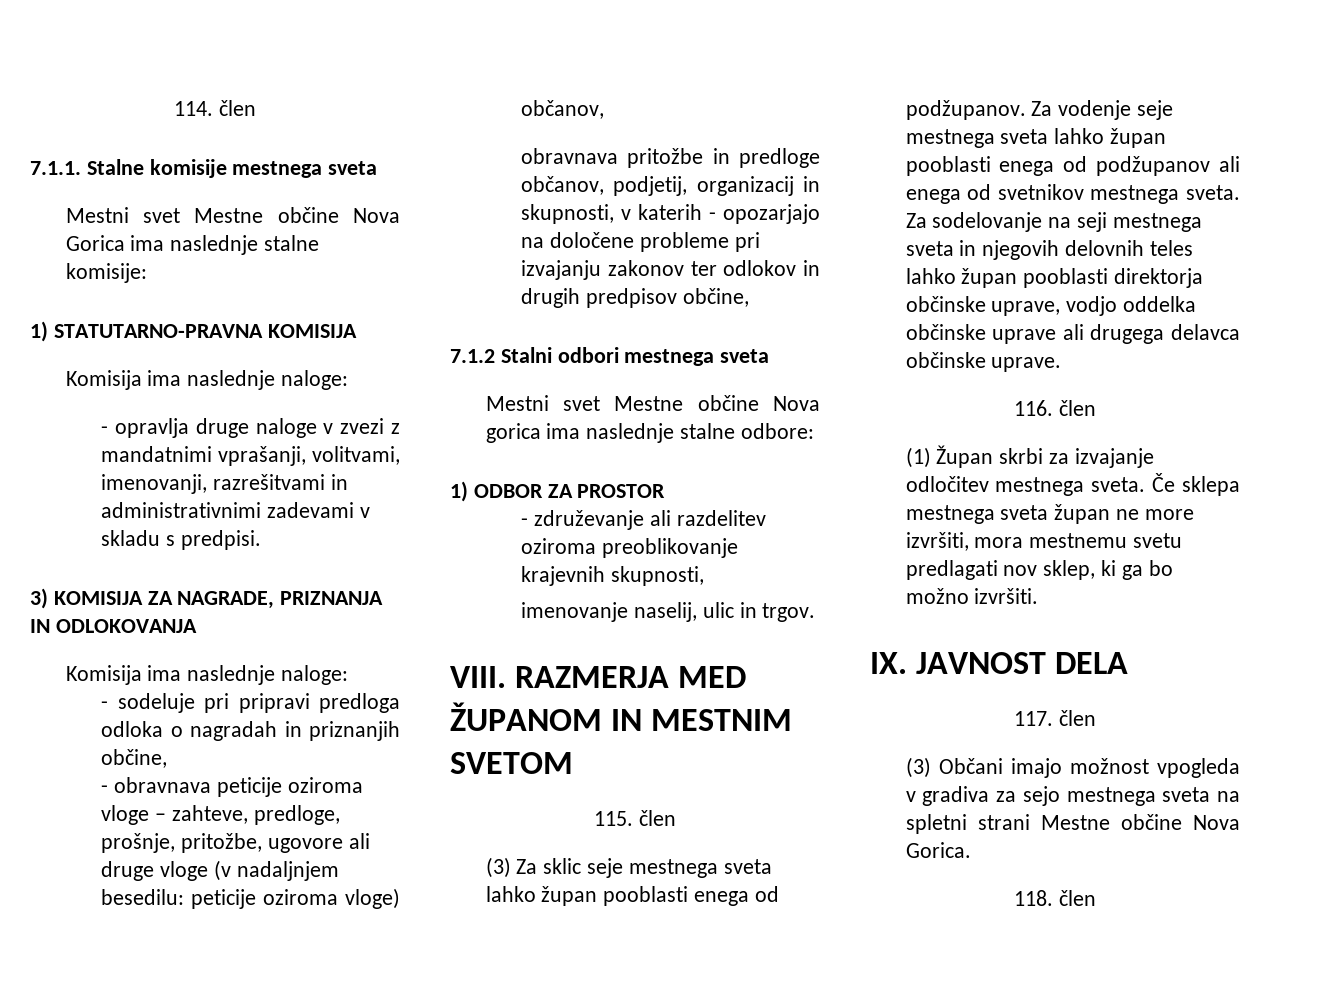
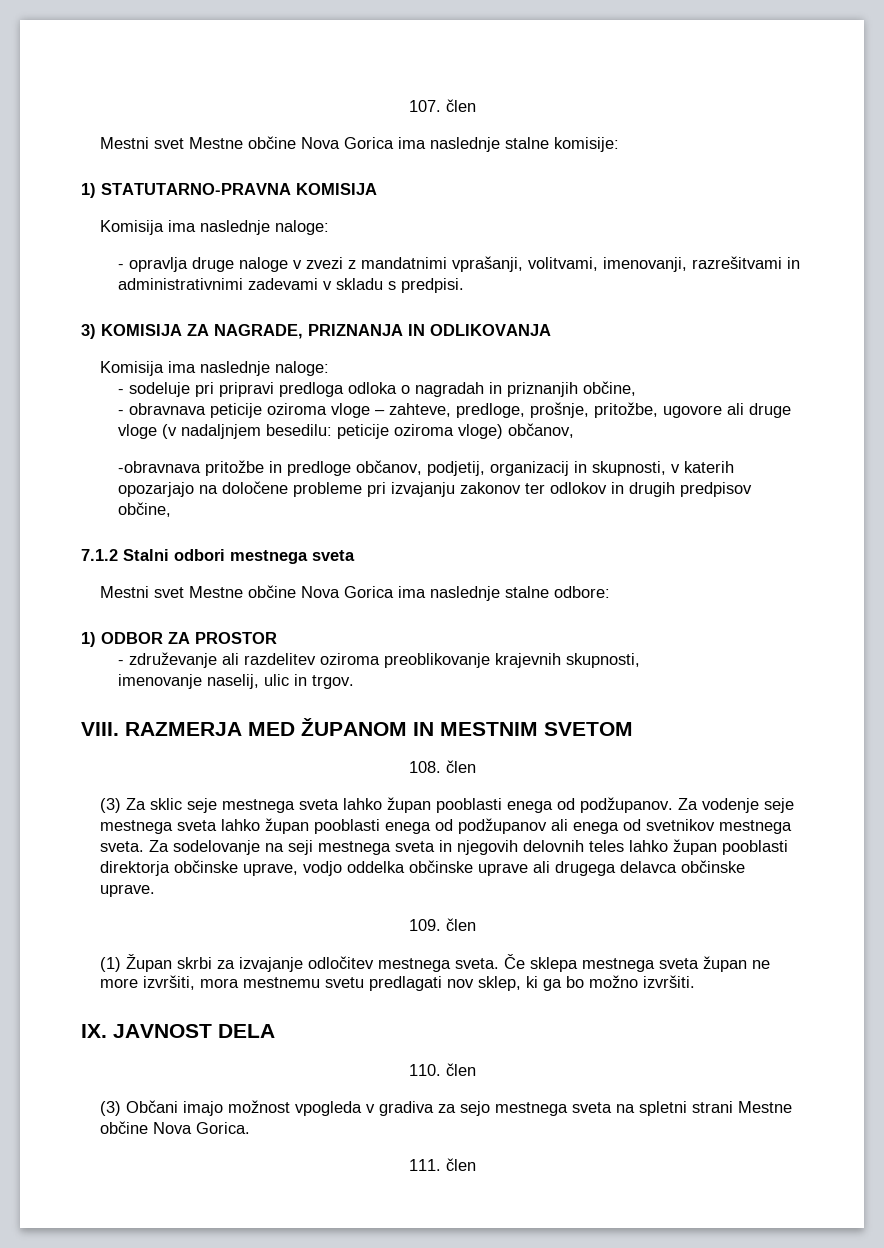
[174,100,256,116] [30,159,378,178] 114. člen // 7.1.1. Stalne komisije mestnega sveta -> [408,99,476,112] 107. člen
[55,619,197,633] ODLOKOVANJA -> [430,324,551,336] ODLIKOVANJA
[521,148,619,164] obravnava -> [118,461,202,473] -obravnava
[709,212,717,220] - -> (735, 467) none
[485,423,541,443] gorica -> [343,586,394,598] Gorica
[594,811,634,826] 115. -> [408,761,441,773] 108.
[1014,400,1054,416] 116. -> [408,919,441,931] 109.
[1014,711,1054,726] 117. -> [408,1064,441,1076] 110.
[1014,890,1054,906] 118. -> [408,1159,441,1171] 111.

